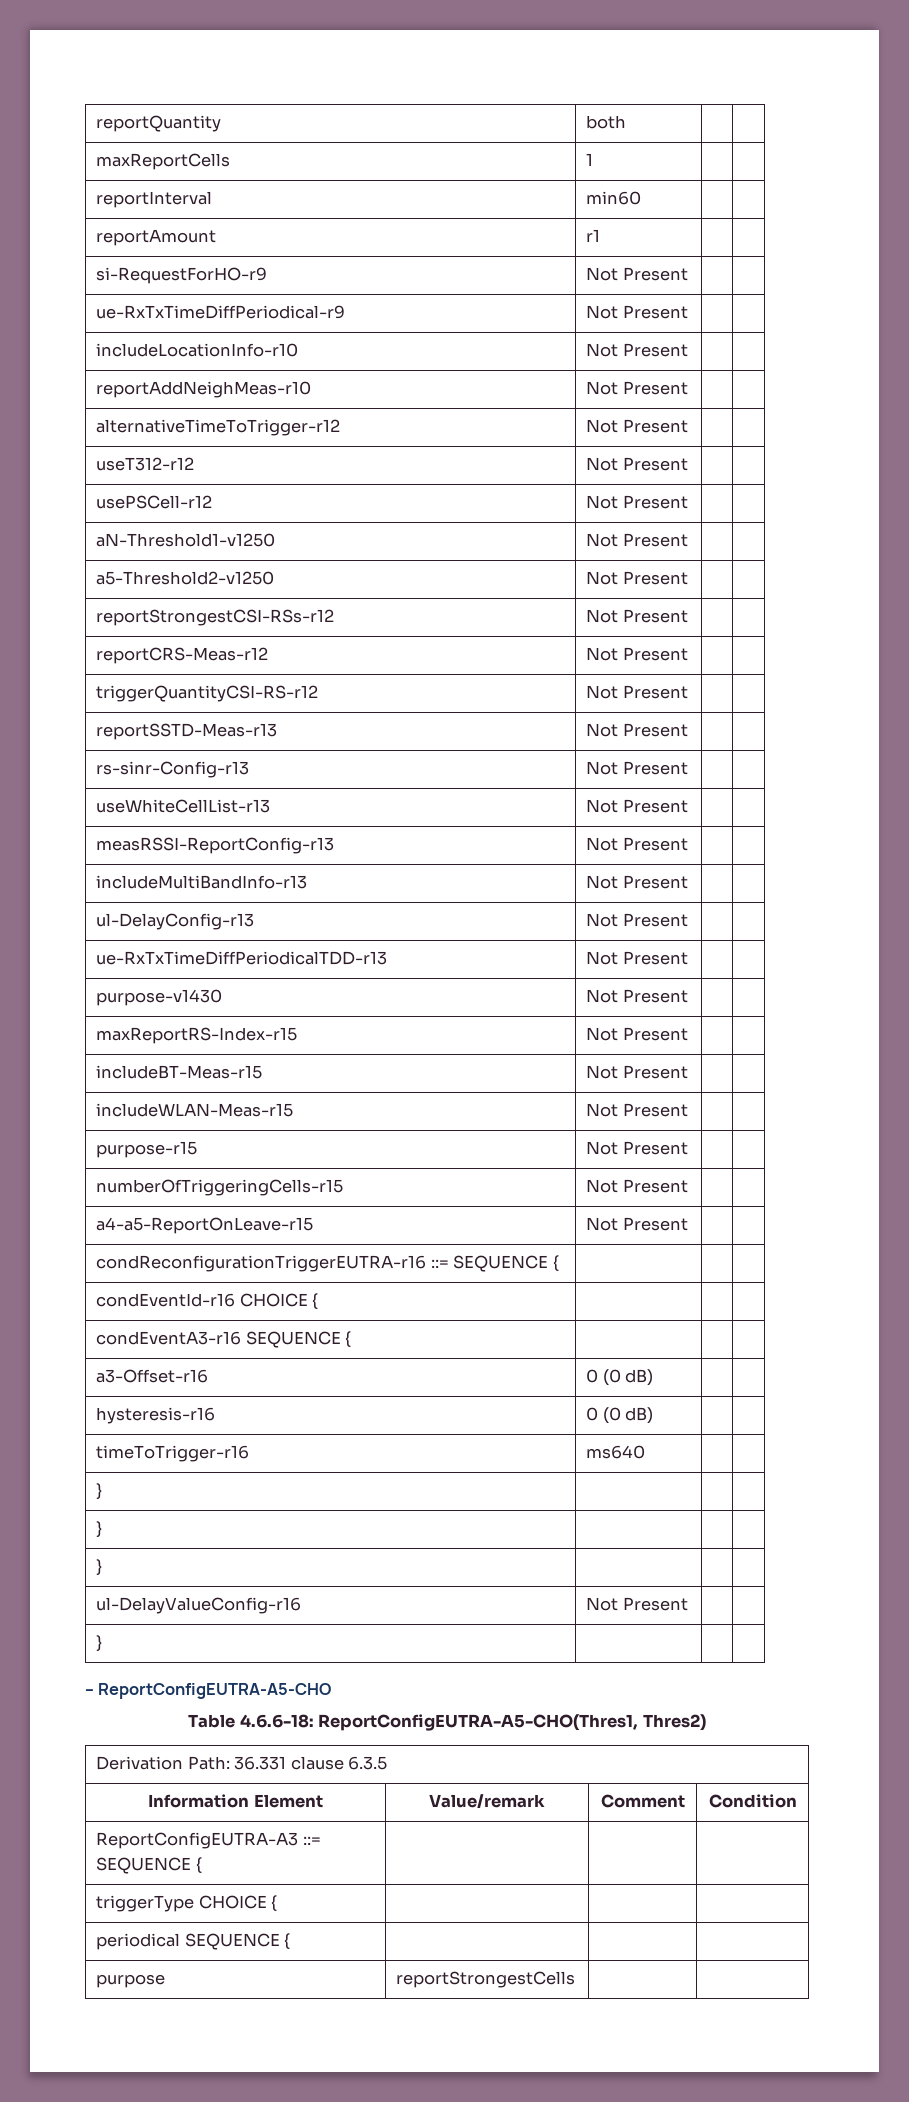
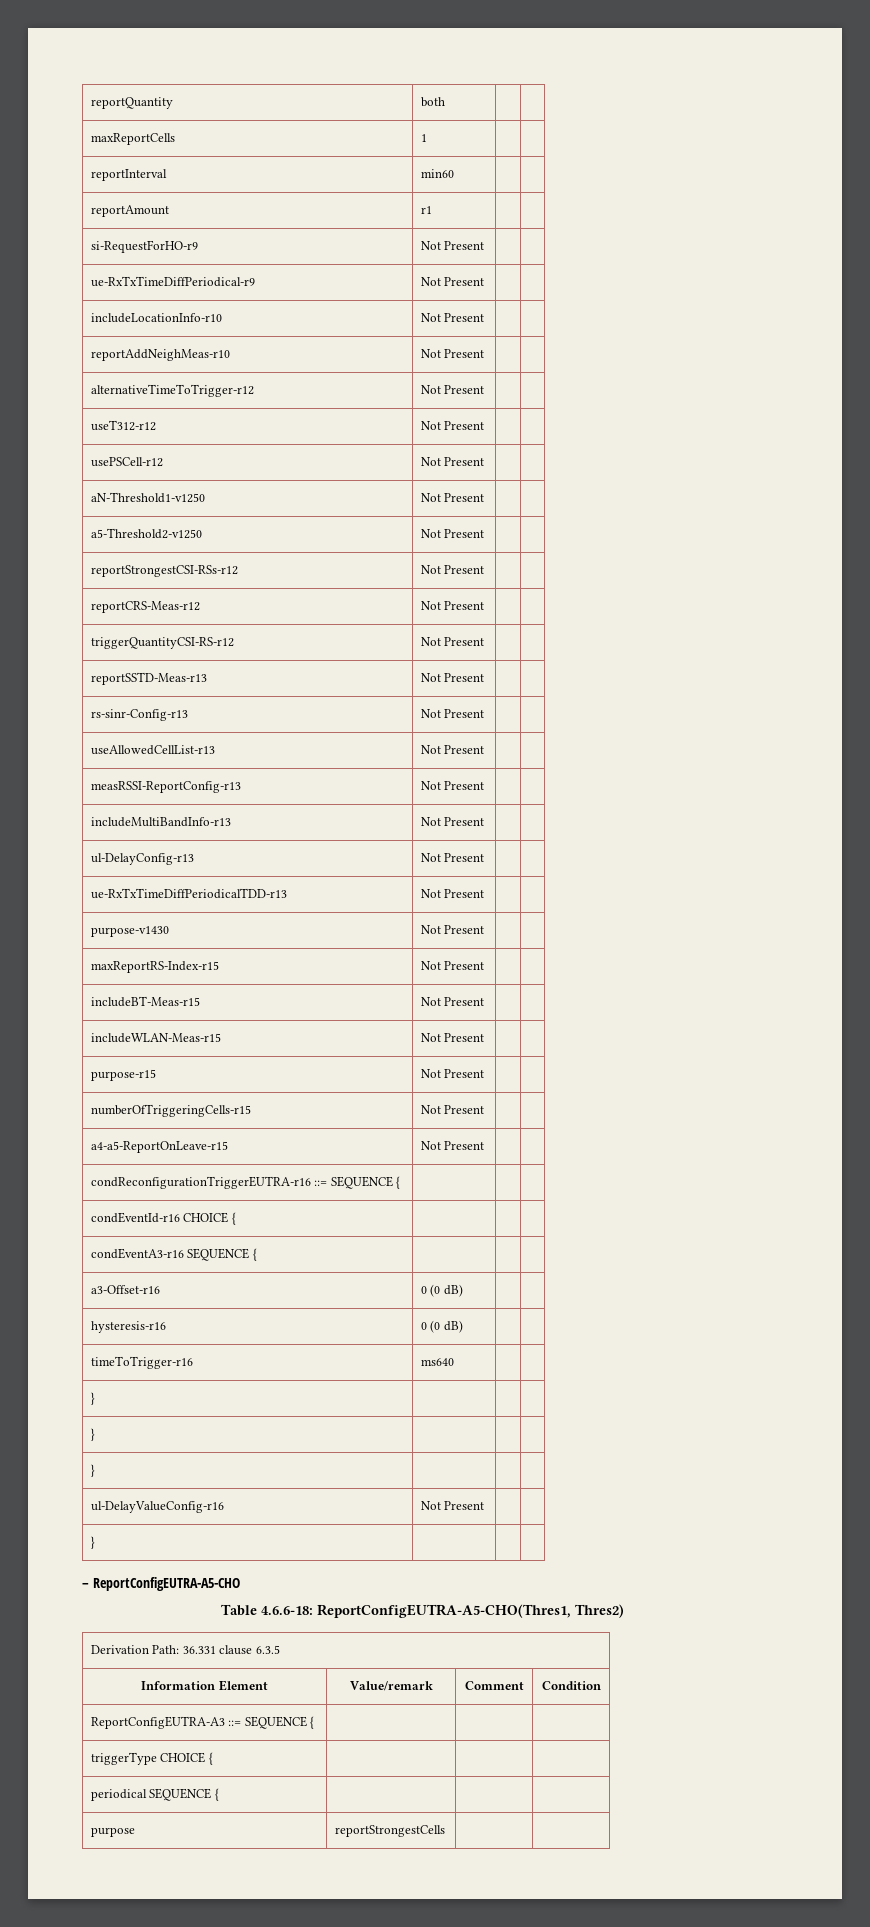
[96,799,271,813] useWhiteCellList-r13 -> [90,745,215,755] useAllowedCellList-r13

